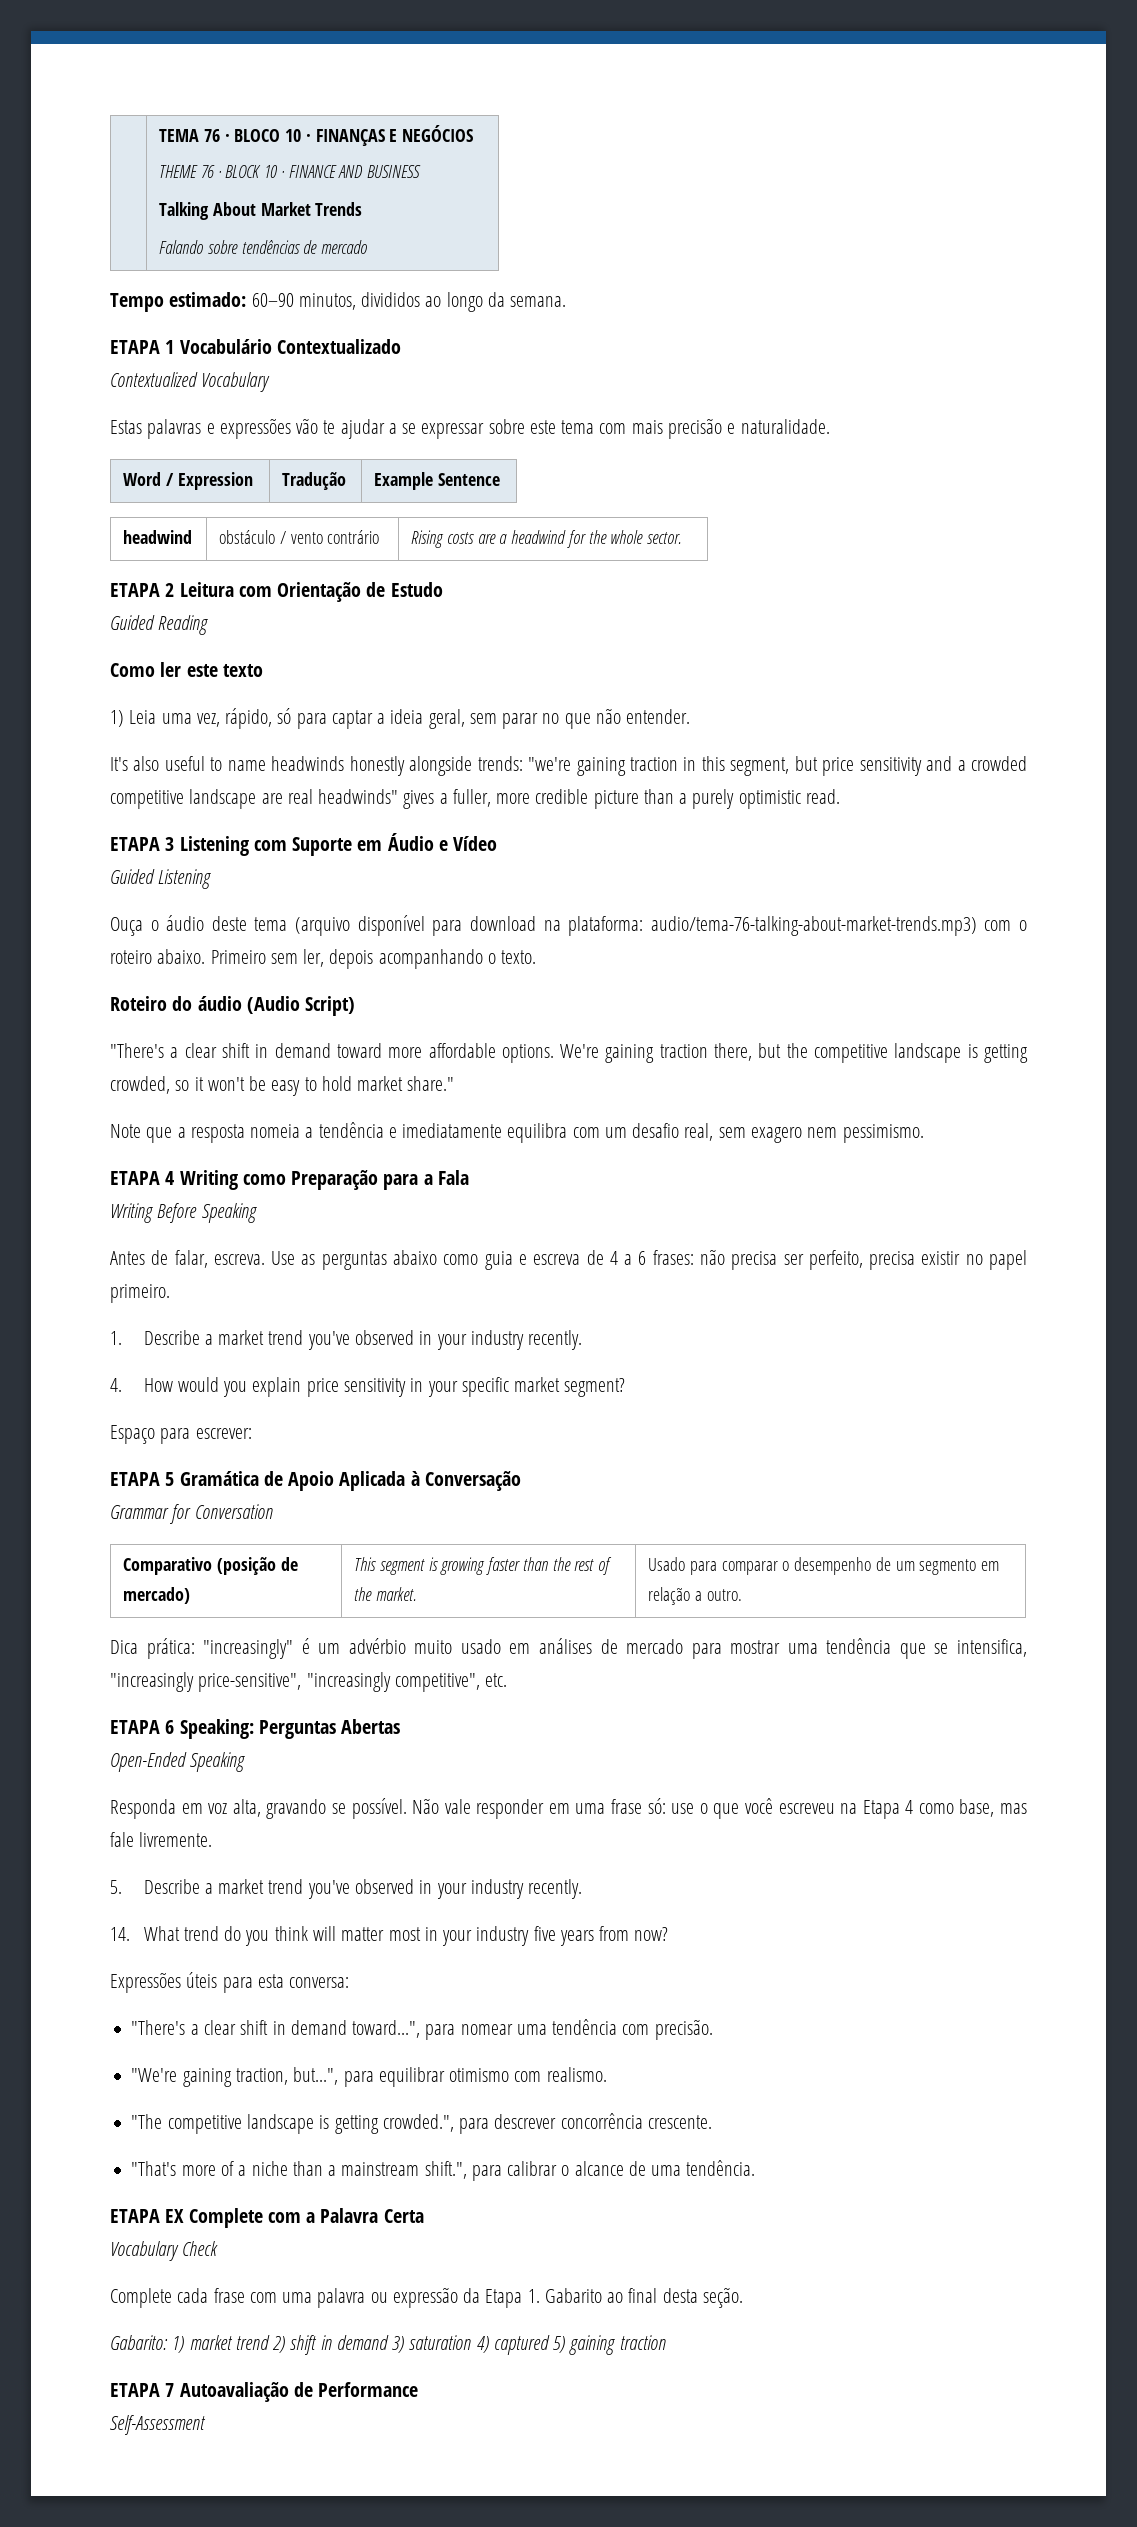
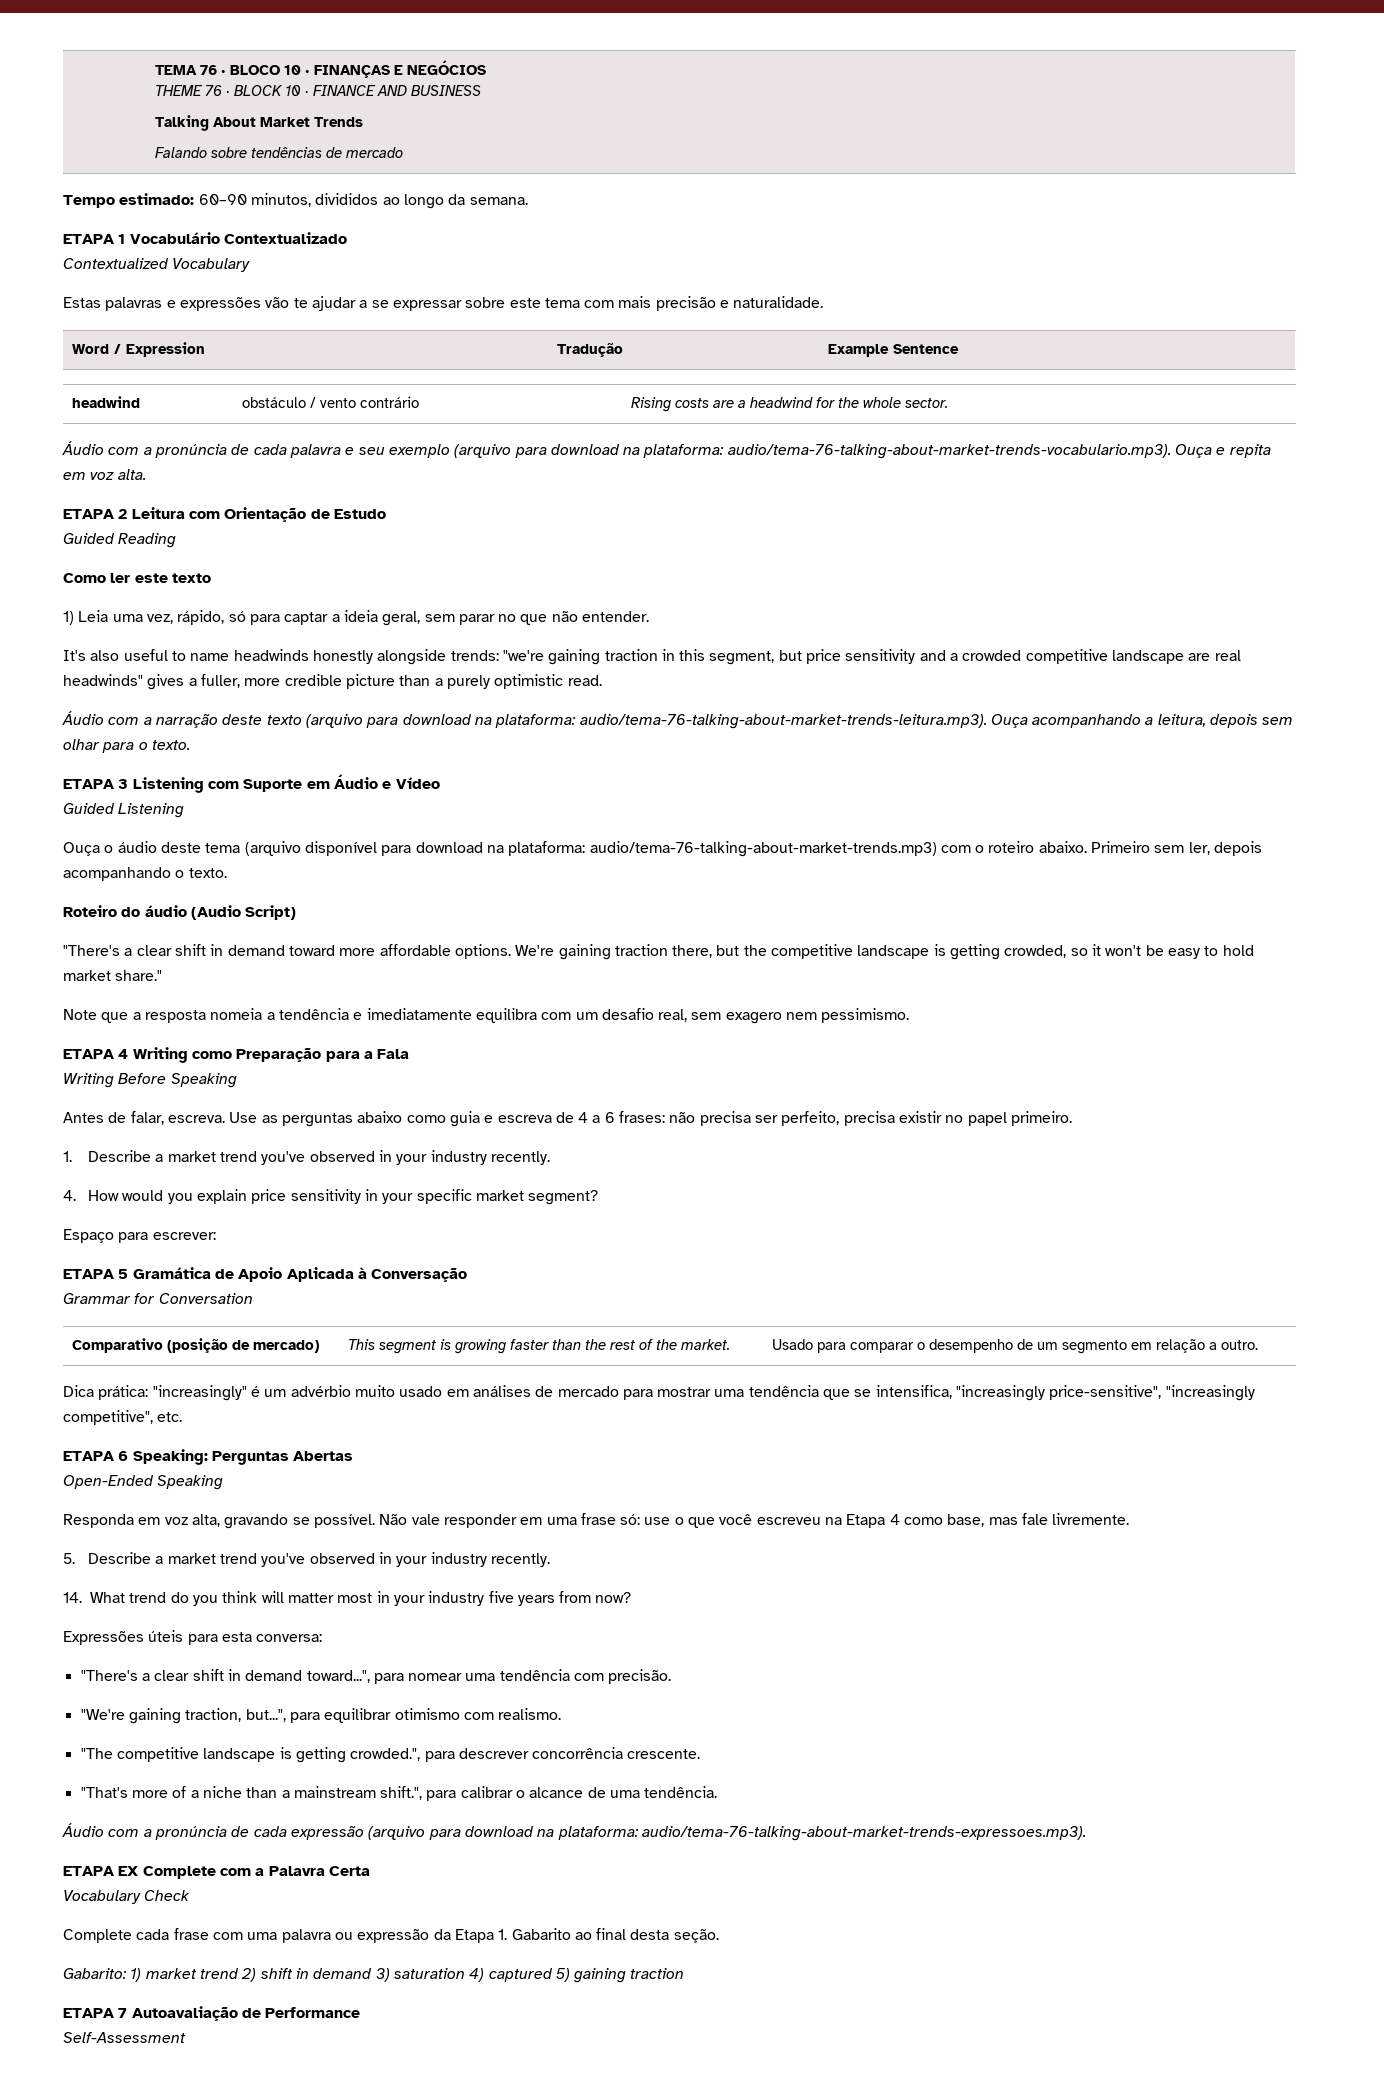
(682, 538) none -> [62,441,1271,459] [63,469,146,480] // Áudio com a pronúncia de cada palavra e seu exemplo (arquivo para download na plataforma: audio/tema-76-talking-about-market-trends-vocabulario.mp3). Ouça e repita em voz alta.
(840, 796) none -> [62,711,1294,729] [63,739,190,753] // Áudio com a narração deste texto (arquivo para download na plataforma: audio/tema-76-talking-about-market-trends-leitura.mp3). Ouça acompanhando a leitura, depois sem olhar para o texto.
(756, 2168) none -> [62,1823,1086,1841] // Áudio com a pronúncia de cada expressão (arquivo para download na plataforma: audio/tema-76-talking-about-market-trends-expressoes.mp3).

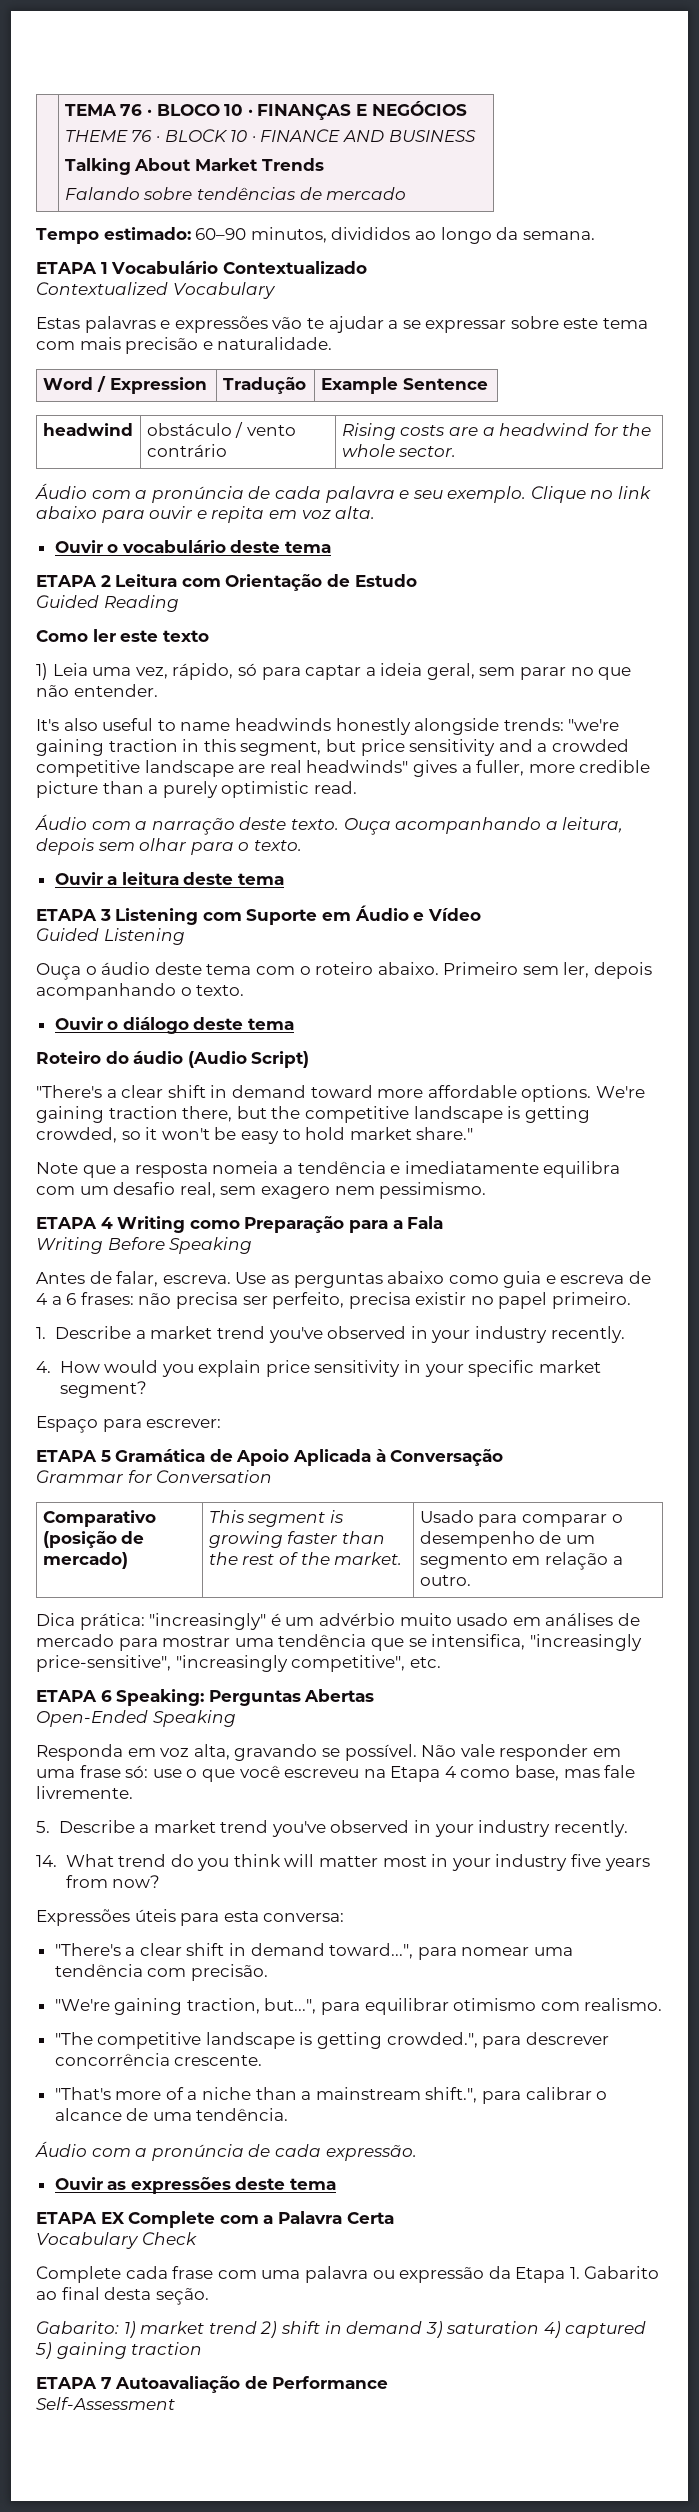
[388,444,1213,459] exemplo (arquivo para download na plataforma: audio/tema-76-talking-about-market-trends-vocabulario.mp3). Ouça -> [447,486,652,503] [36,506,194,523] exemplo. Clique no link abaixo para ouvir
(146, 474) none -> [54,540,332,553] // Ouvir o vocabulário deste tema
[266,714,987,729] texto (arquivo para download na plataforma: audio/tema-76-talking-about-market-trends-leitura.mp3). -> [290,819,339,830] texto.
(190, 745) none -> [54,872,285,885] // Ouvir a leitura deste tema
[244,841,937,857] (arquivo disponível para download na plataforma: audio/tema-76-talking-about-market-trends.mp3) -> (252, 969) none
(227, 873) none -> [54,1017,295,1034] // Ouvir o diálogo deste tema
[290,1826,1086,1841] expressão (arquivo para download na plataforma: audio/tema-76-talking-about-market-trends-expressoes.mp3). -> [325,2145,417,2161] [54,2177,337,2194] expressão. // Ouvir as expressões deste tema

